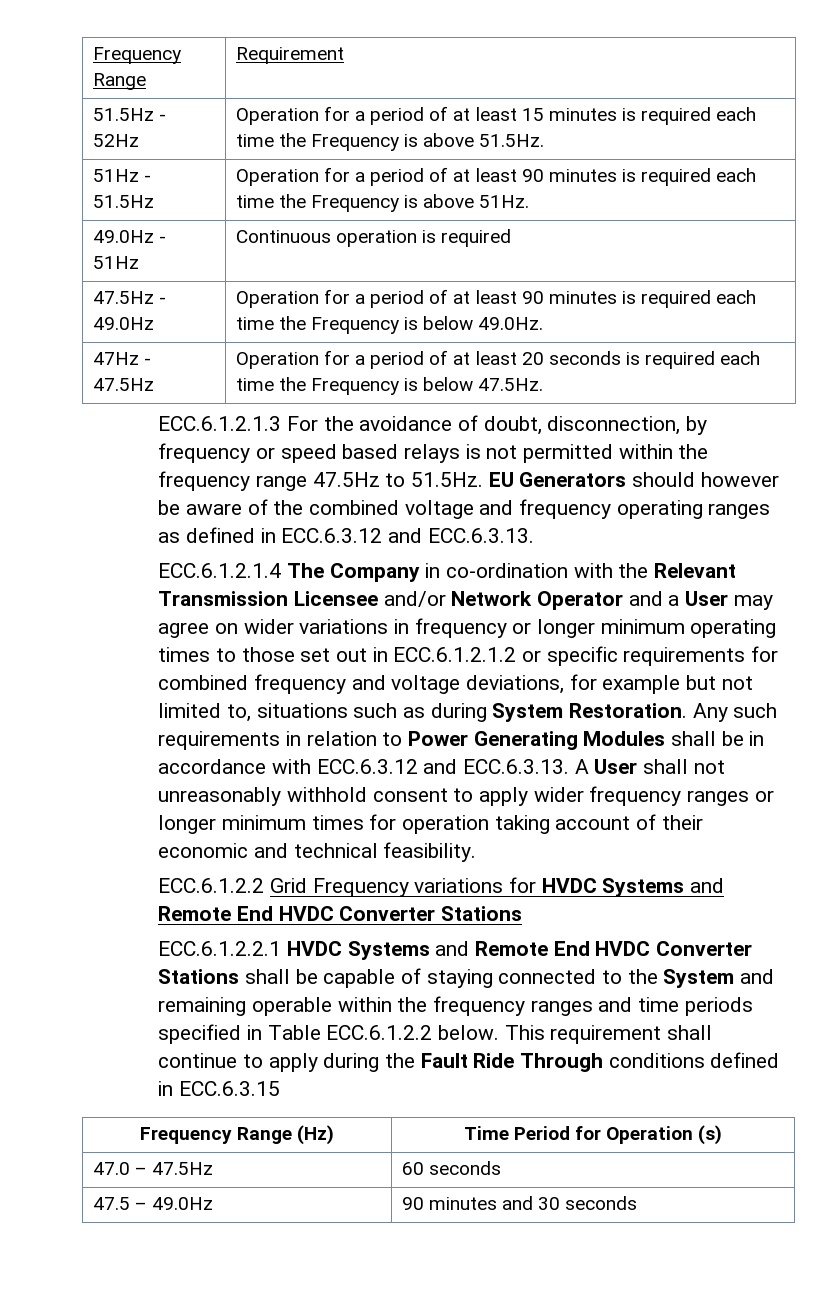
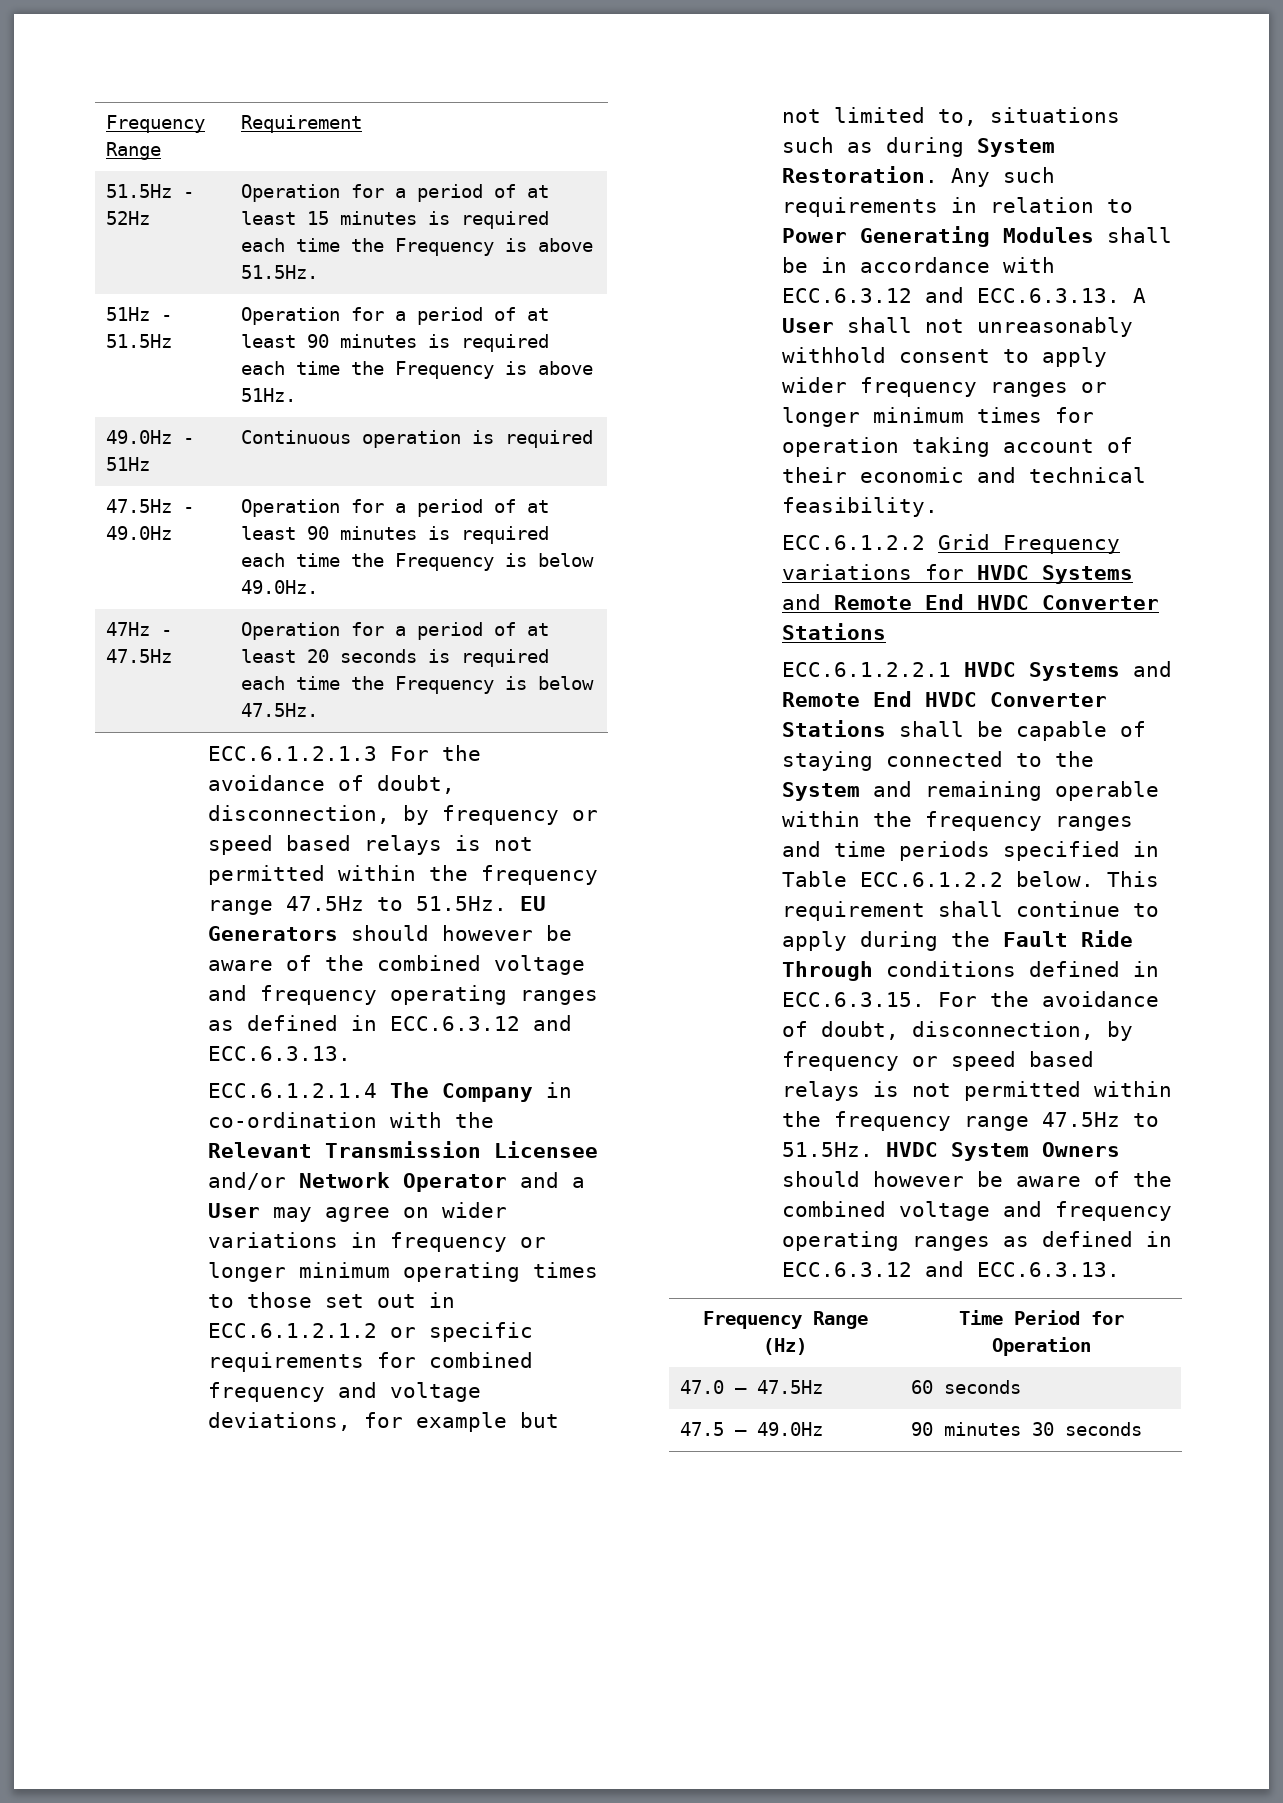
[178,1081,280,1096] ECC.6.3.15 -> [782,991,1160,1007] [782,1021,1134,1041] [782,1051,1095,1071] [782,1081,1173,1101] [782,1111,1160,1131] [782,1142,1121,1161] [782,1171,1173,1187] [782,1201,1173,1221] [782,1231,1173,1251] [782,1261,1121,1277] ECC.6.3.15. For the avoidance of doubt, disconnection, by frequency or speed based relays is not permitted within the frequency range 47.5Hz to 51.5Hz. HVDC System Owners should however be aware of the combined voltage and frequency operating ranges as defined in ECC.6.3.12 and ECC.6.3.13.
[698,1125,723,1145] (s) -> (1091, 1346) none
[502,1196,534,1210] and -> (1021, 1429) none

